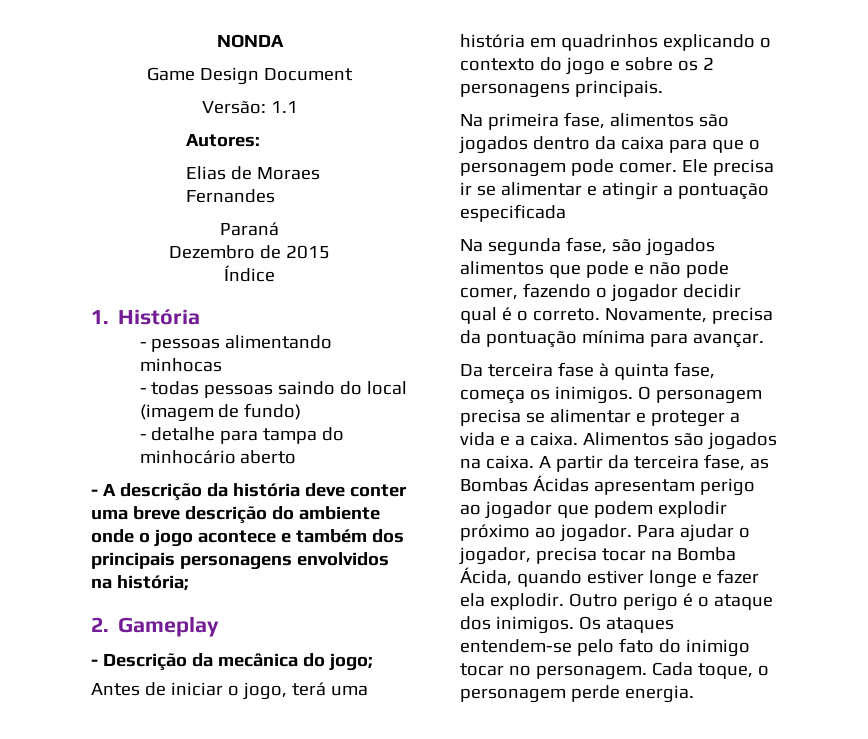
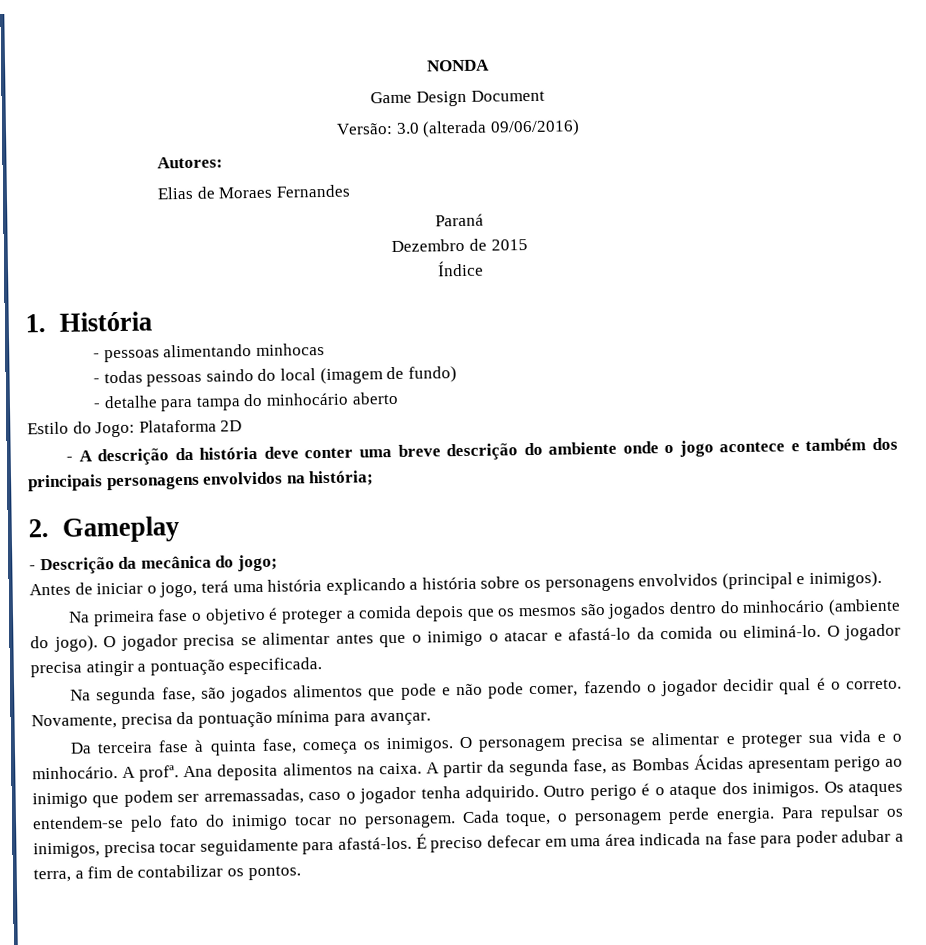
[270,101,298,113] 1.1 -> [395,119,580,138] 3.0 (alterada 09/06/2016)
(297, 457) none -> [27,419,243,438] // Estilo do Jogo: Plataforma 2D
[529,34,771,51] [460,57,714,75] [460,80,663,98] [460,112,729,130] [459,136,760,154] [460,159,774,177] [460,182,597,196] em quadrinhos explicando o contexto do jogo e sobre os 2 personagens principais. // Na primeira fase, alimentos são jogados dentro da caixa para que o personagem pode comer. Ele precisa ir se alimentar e -> [325,570,883,596] [68,598,901,627] [30,623,901,652] [30,661,82,678] explicando a história sobre os personagens envolvidos (principal e inimigos). // Na primeira fase o objetivo é proteger a comida depois que os mesmos são jogados dentro do minhocário (ambiente do jogo). O jogador precisa se alimentar antes que o inimigo o atacar e afastá-lo da comida ou eliminá-lo. O jogador precisa
[460,204,566,222] especificada -> [228,657,323,675] especificada.
[729,412,740,423] a -> [807,734,833,744] sua
[514,432,777,450] a caixa. Alimentos são jogados -> [892,733,903,742] [32,762,353,782] o minhocário. A profª. Ana deposita alimentos
[633,455,699,469] terceira -> [509,759,570,777] segunda
[484,501,552,519] jogador -> [32,792,88,809] inimigo
[657,501,727,518] [460,524,750,542] [459,547,736,565] [460,567,759,588] [460,593,564,610] explodir próximo ao jogador. Para ajudar o jogador, precisa tocar na Bomba Ácida, quando estiver longe e fazer ela explodir. -> [177,784,540,805] ser arremassadas, caso o jogador tenha adquirido.
(694, 694) none -> [781,804,904,822] [33,829,904,859] [33,864,301,883] Para repulsar os inimigos, precisa tocar seguidamente para afastá-los. É preciso defecar em uma área indicada na fase para poder adubar a terra, a fim de contabilizar os pontos.

